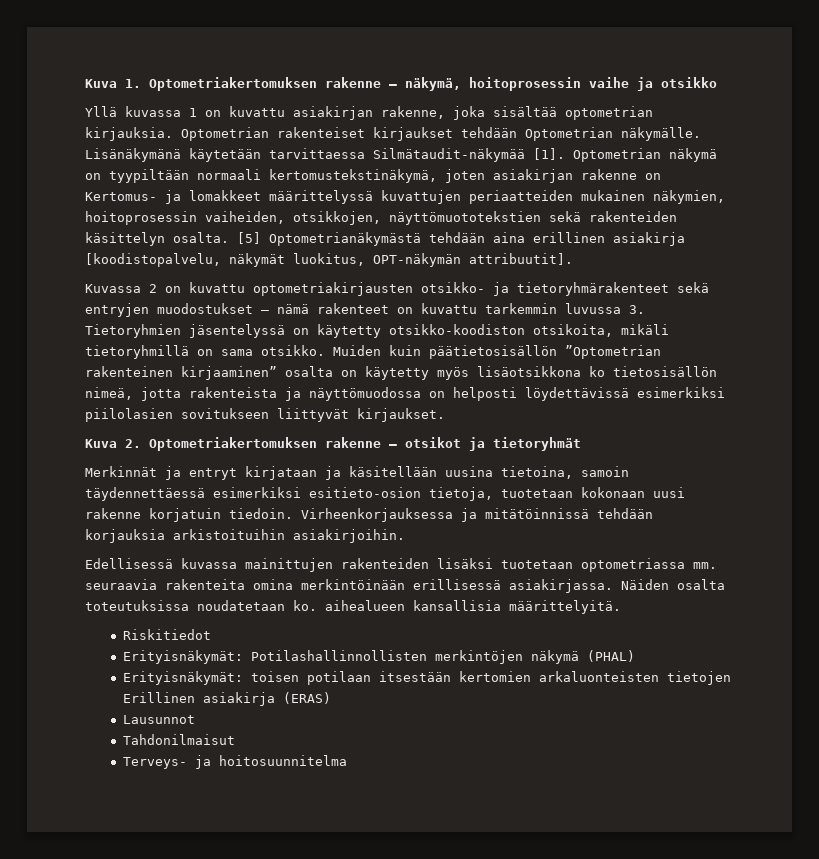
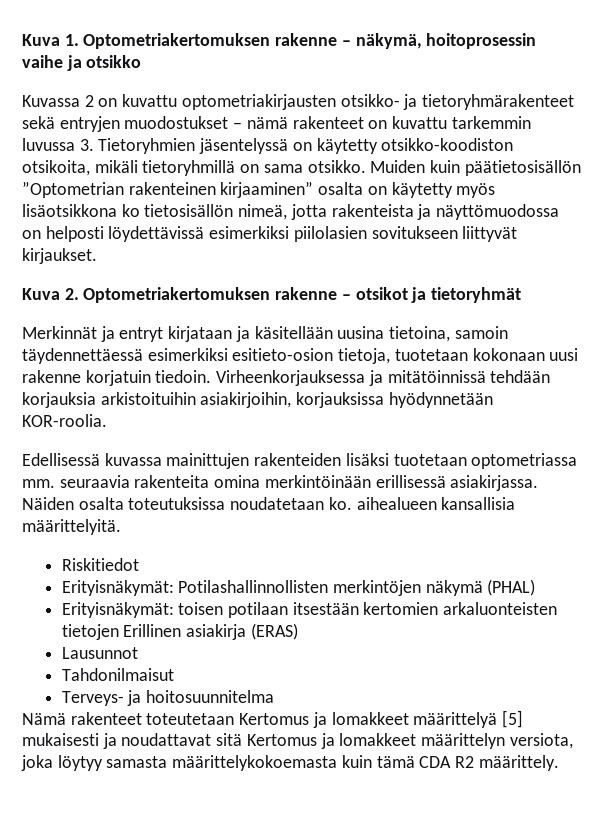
[85,106,653,120] [85,127,701,141] [85,148,717,162] [85,169,661,183] [85,190,725,204] [85,211,677,225] [85,232,685,246] [85,253,573,267] // Yllä kuvassa 1 on kuvattu asiakirjan rakenne, joka sisältää optometrian kirjauksia. Optometrian rakenteiset kirjaukset tehdään Optometrian näkymälle. Lisänäkymänä käytetään tarvittaessa Silmätaudit-näkymää [1]. Optometrian näkymä on tyypiltään normaali kertomustekstinäkymä, joten asiakirjan rakenne on Kertomus- ja lomakkeet määrittelyssä kuvattujen periaatteiden mukainen näkymien, hoitoprosessin vaiheiden, otsikkojen, näyttömuototekstien sekä rakenteiden käsittelyn osalta. [5] Optometrianäkymästä tehdään aina erillinen asiakirja [koodistopalvelu, näkymät luokitus, OPT-näkymän attribuutit]. -> (142, 61) none
[293,529,405,543] asiakirjoihin. -> [200,392,493,408] [22,414,107,427] asiakirjoihin, korjauksissa hyödynnetään KOR-roolia.
(347, 760) none -> [22,710,524,728] [22,733,573,749] [21,755,559,771] // Nämä rakenteet toteutetaan Kertomus ja lomakkeet määrittelyä [5] mukaisesti ja noudattavat sitä Kertomus ja lomakkeet määrittelyn versiota, joka löytyy samasta määrittelykokoemasta kuin tämä CDA R2 määrittely.

